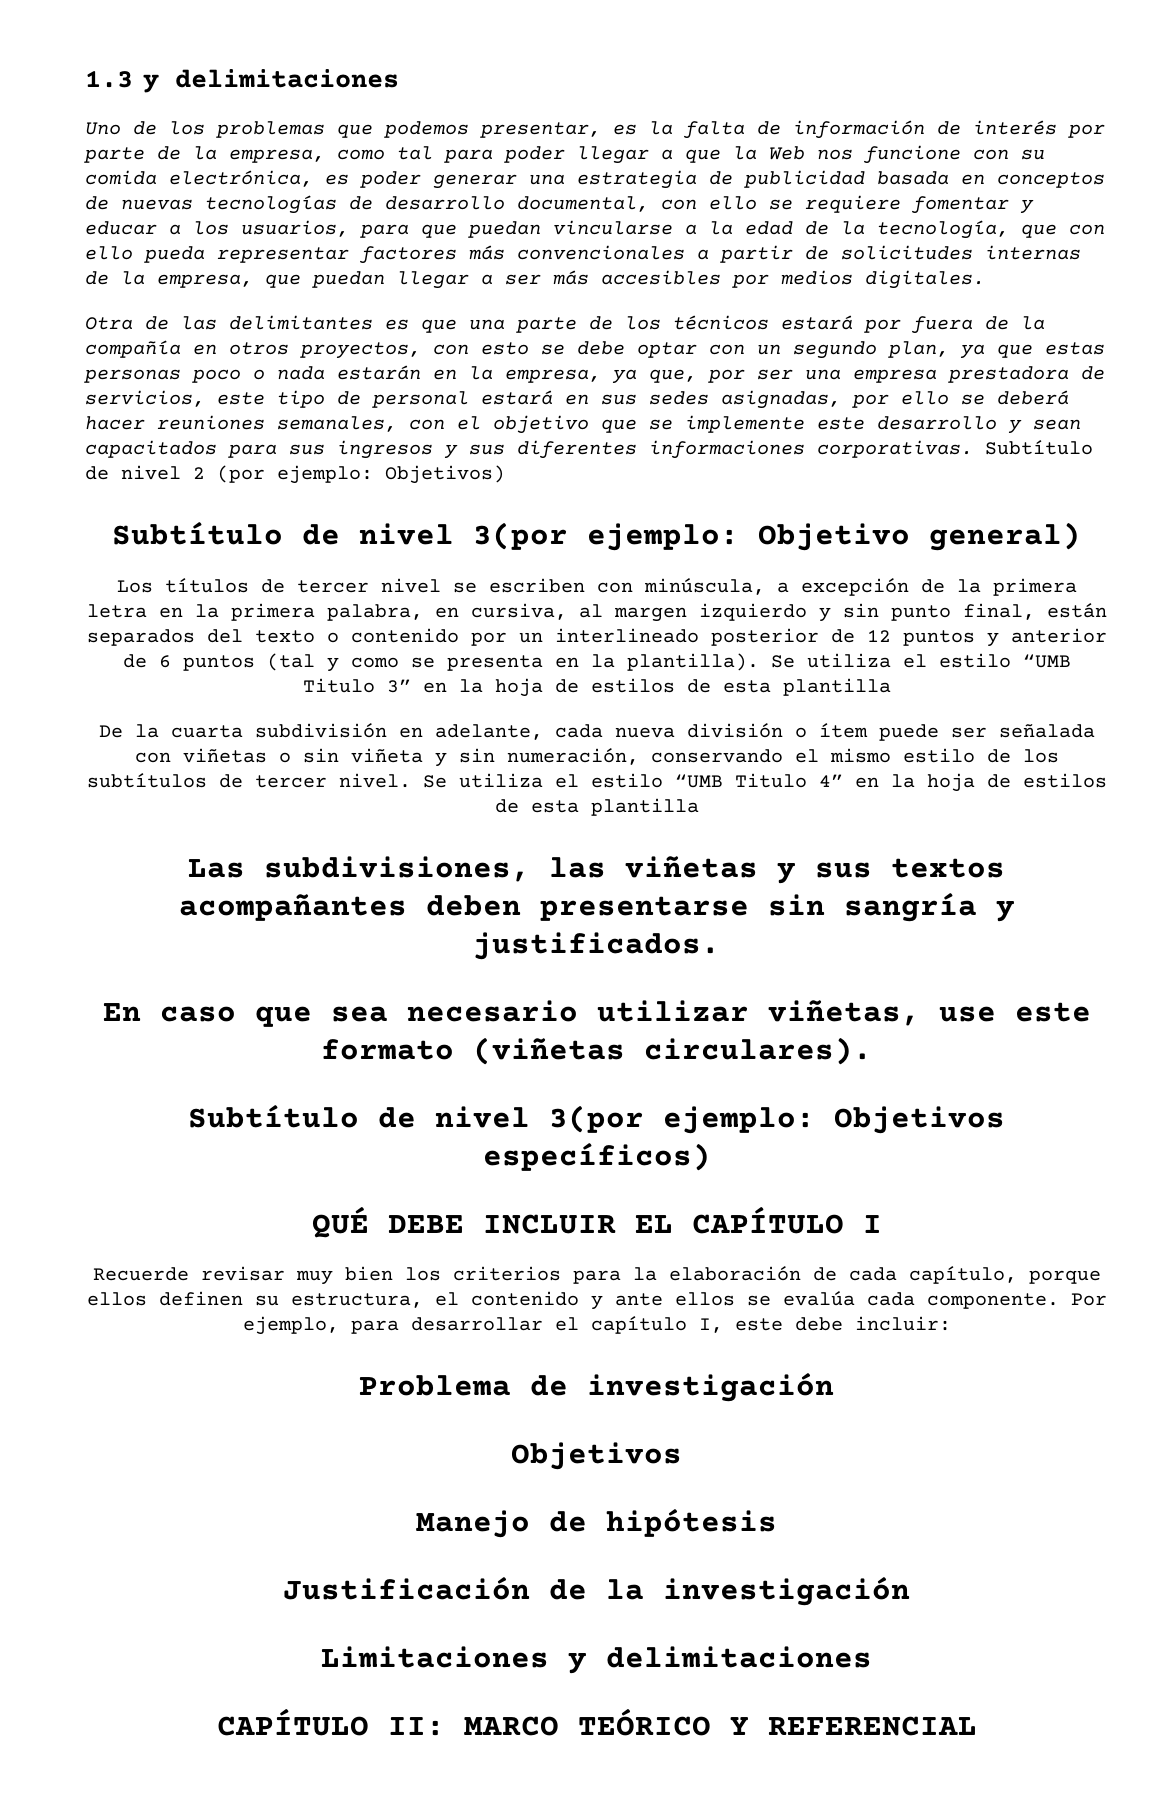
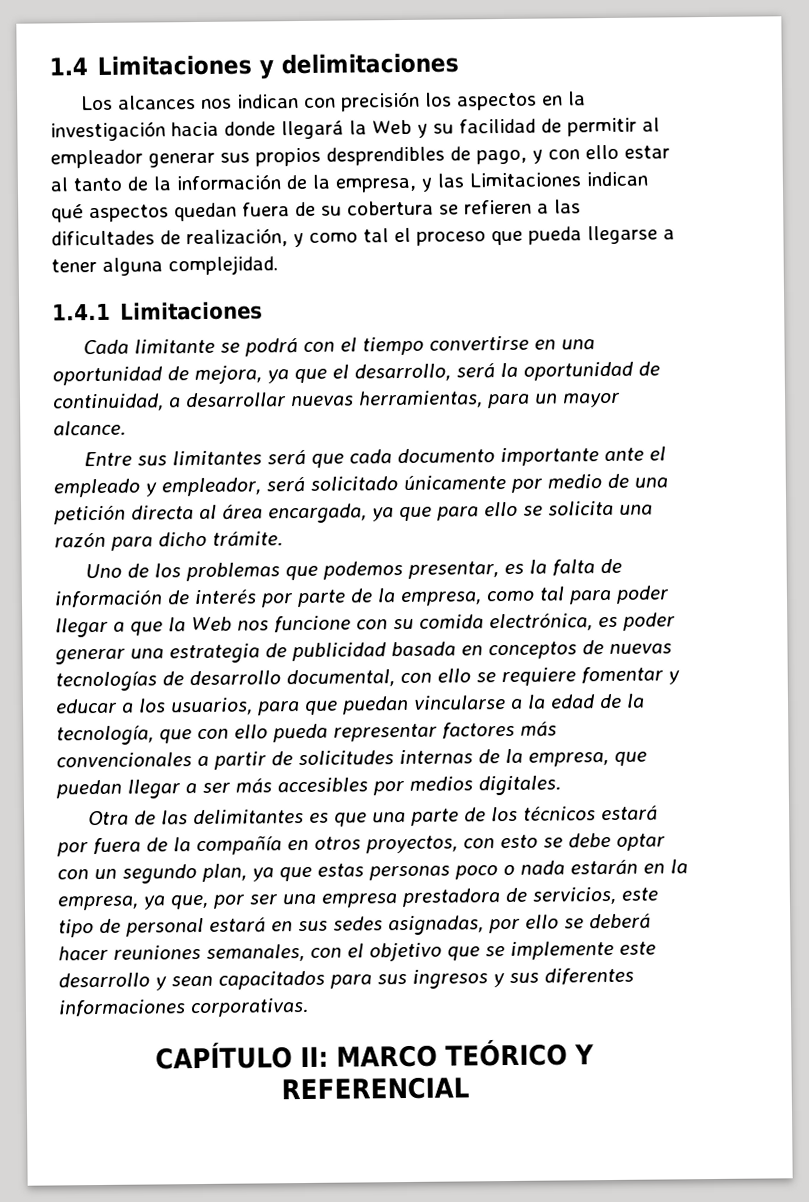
[85,69,399,93] 1.3 y delimitaciones -> [49,52,460,80] [81,91,587,112] [50,117,660,142] [50,144,670,169] [50,171,648,193] [51,199,581,223] [51,225,675,248] [51,255,278,276] [52,301,264,321] [83,335,596,357] [52,361,660,386] [52,390,621,412] [53,420,126,437] [84,446,667,468] [53,473,668,498] [54,500,653,525] [54,531,283,551] 1.4 Limitaciones y delimitaciones // Los alcances nos indican con precisión los aspectos en la investigación hacia donde llegará la Web y su facilidad de permitir al empleador generar sus propios desprendibles de pago, y con ello estar al tanto de la información de la empresa, y las Limitaciones indican qué aspectos quedan fuera de su cobertura se refieren a las dificultades de realización, y como tal el proceso que pueda llegarse a tener alguna complejidad. // 1.4.1 Limitaciones // Cada limitante se podrá con el tiempo convertirse en una oportunidad de mejora, ya que el desarrollo, será la oportunidad de continuidad, a desarrollar nuevas herramientas, para un mayor alcance. // Entre sus limitantes será que cada documento importante ante el empleado y empleador, será solicitado únicamente por medio de una petición directa al área encargada, ya que para ello se solicita una razón para dicho trámite.
[985,440,1093,455] [85,465,505,484] [112,521,1081,551] [116,578,1077,596] [86,603,1107,622] [86,628,1107,647] [122,653,1071,672] [302,678,891,697] [98,723,1095,741] [134,748,1059,767] [86,773,1107,792] [494,798,699,816] [188,856,1005,884] [178,892,1015,922] [473,932,720,960] [102,1000,1091,1027] [321,1037,872,1065] [188,1104,1005,1134] [482,1142,711,1171] [311,1206,882,1238] [92,1266,1101,1285] [86,1291,1107,1310] [242,1316,951,1335] [359,1372,834,1402] [511,1442,682,1470] [416,1508,777,1538] [283,1576,910,1606] [321,1646,872,1674] Subtítulo de nivel 2 (por ejemplo: Objetivos) // Subtítulo de nivel 3(por ejemplo: Objetivo general) // Los títulos de tercer nivel se escriben con minúscula, a excepción de la primera letra en la primera palabra, en cursiva, al margen izquierdo y sin punto final, están separados del texto o contenido por un interlineado posterior de 12 puntos y anterior de 6 puntos (tal y como se presenta en la plantilla). Se utiliza el estilo “UMB Titulo 3” en la hoja de estilos de esta plantilla // De la cuarta subdivisión en adelante, cada nueva división o ítem puede ser señalada con viñetas o sin viñeta y sin numeración, conservando el mismo estilo de los subtítulos de tercer nivel. Se utiliza el estilo “UMB Titulo 4” en la hoja de estilos de esta plantilla // Las subdivisiones, las viñetas y sus textos acompañantes deben presentarse sin sangría y justificados. // En caso que sea necesario utilizar viñetas, use este formato (viñetas circulares). // Subtítulo de nivel 3(por ejemplo: Objetivos específicos) // QUÉ DEBE INCLUIR EL CAPÍTULO I // Recuerde revisar muy bien los criterios para la elaboración de cada capítulo, porque ellos definen su estructura, el contenido y ante ellos se evalúa cada componente. Por ejemplo, para desarrollar el capítulo I, este debe incluir: // Problema de investigación // Objetivos // Manejo de hipótesis // Justificación de la investigación // Limitaciones y delimitaciones -> (309, 1007) none

